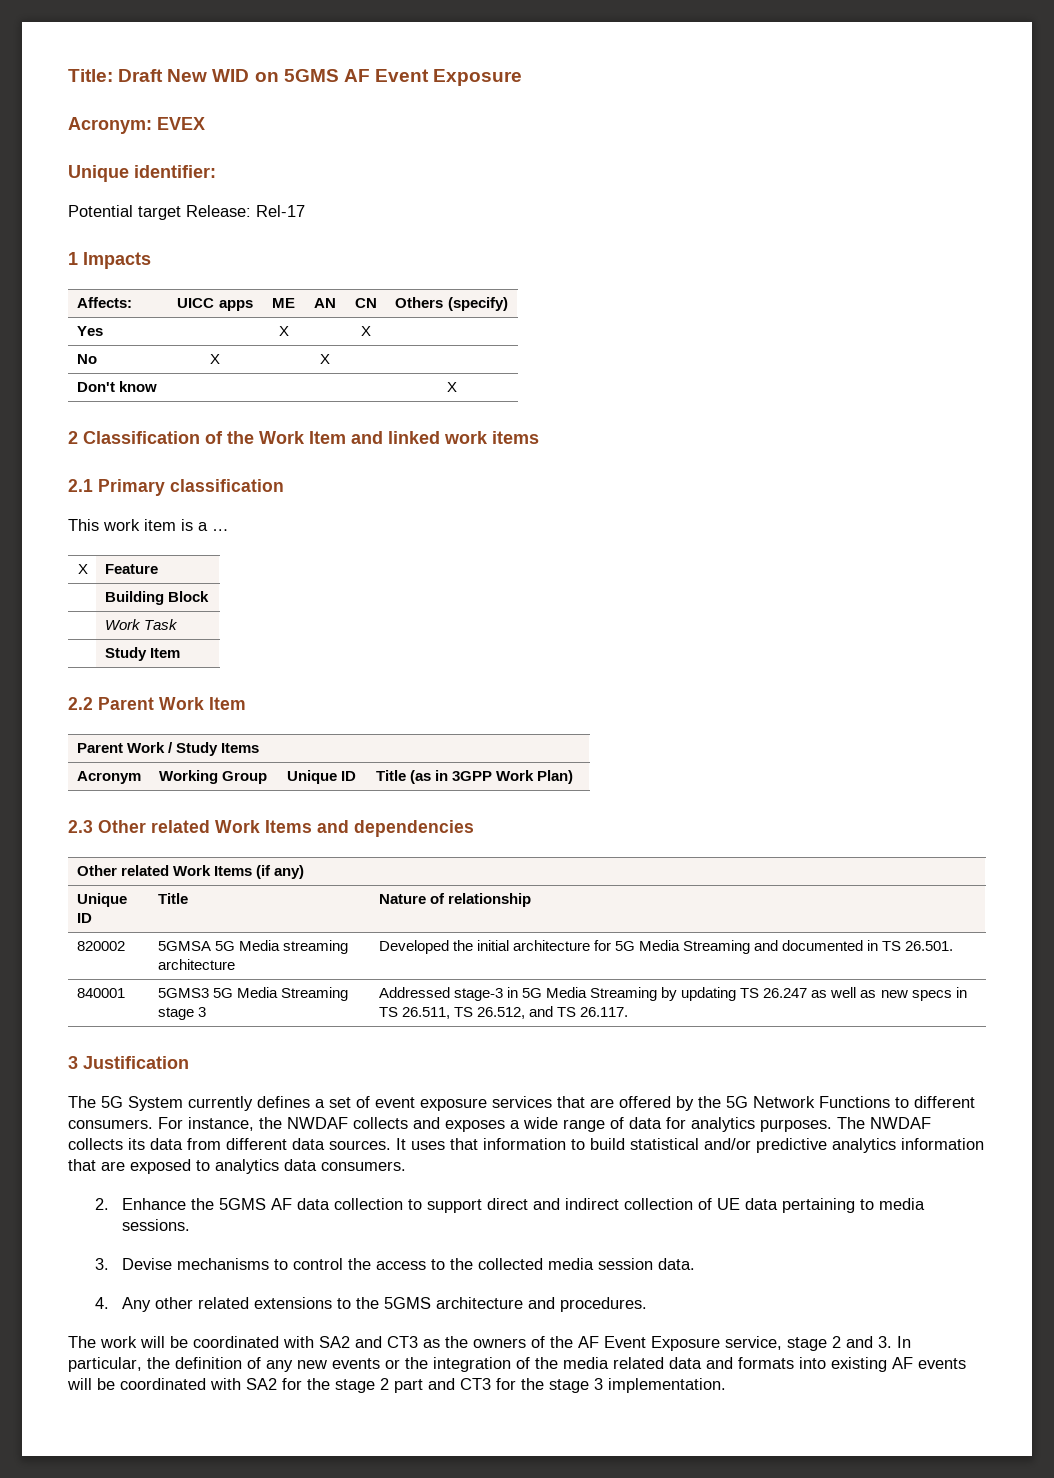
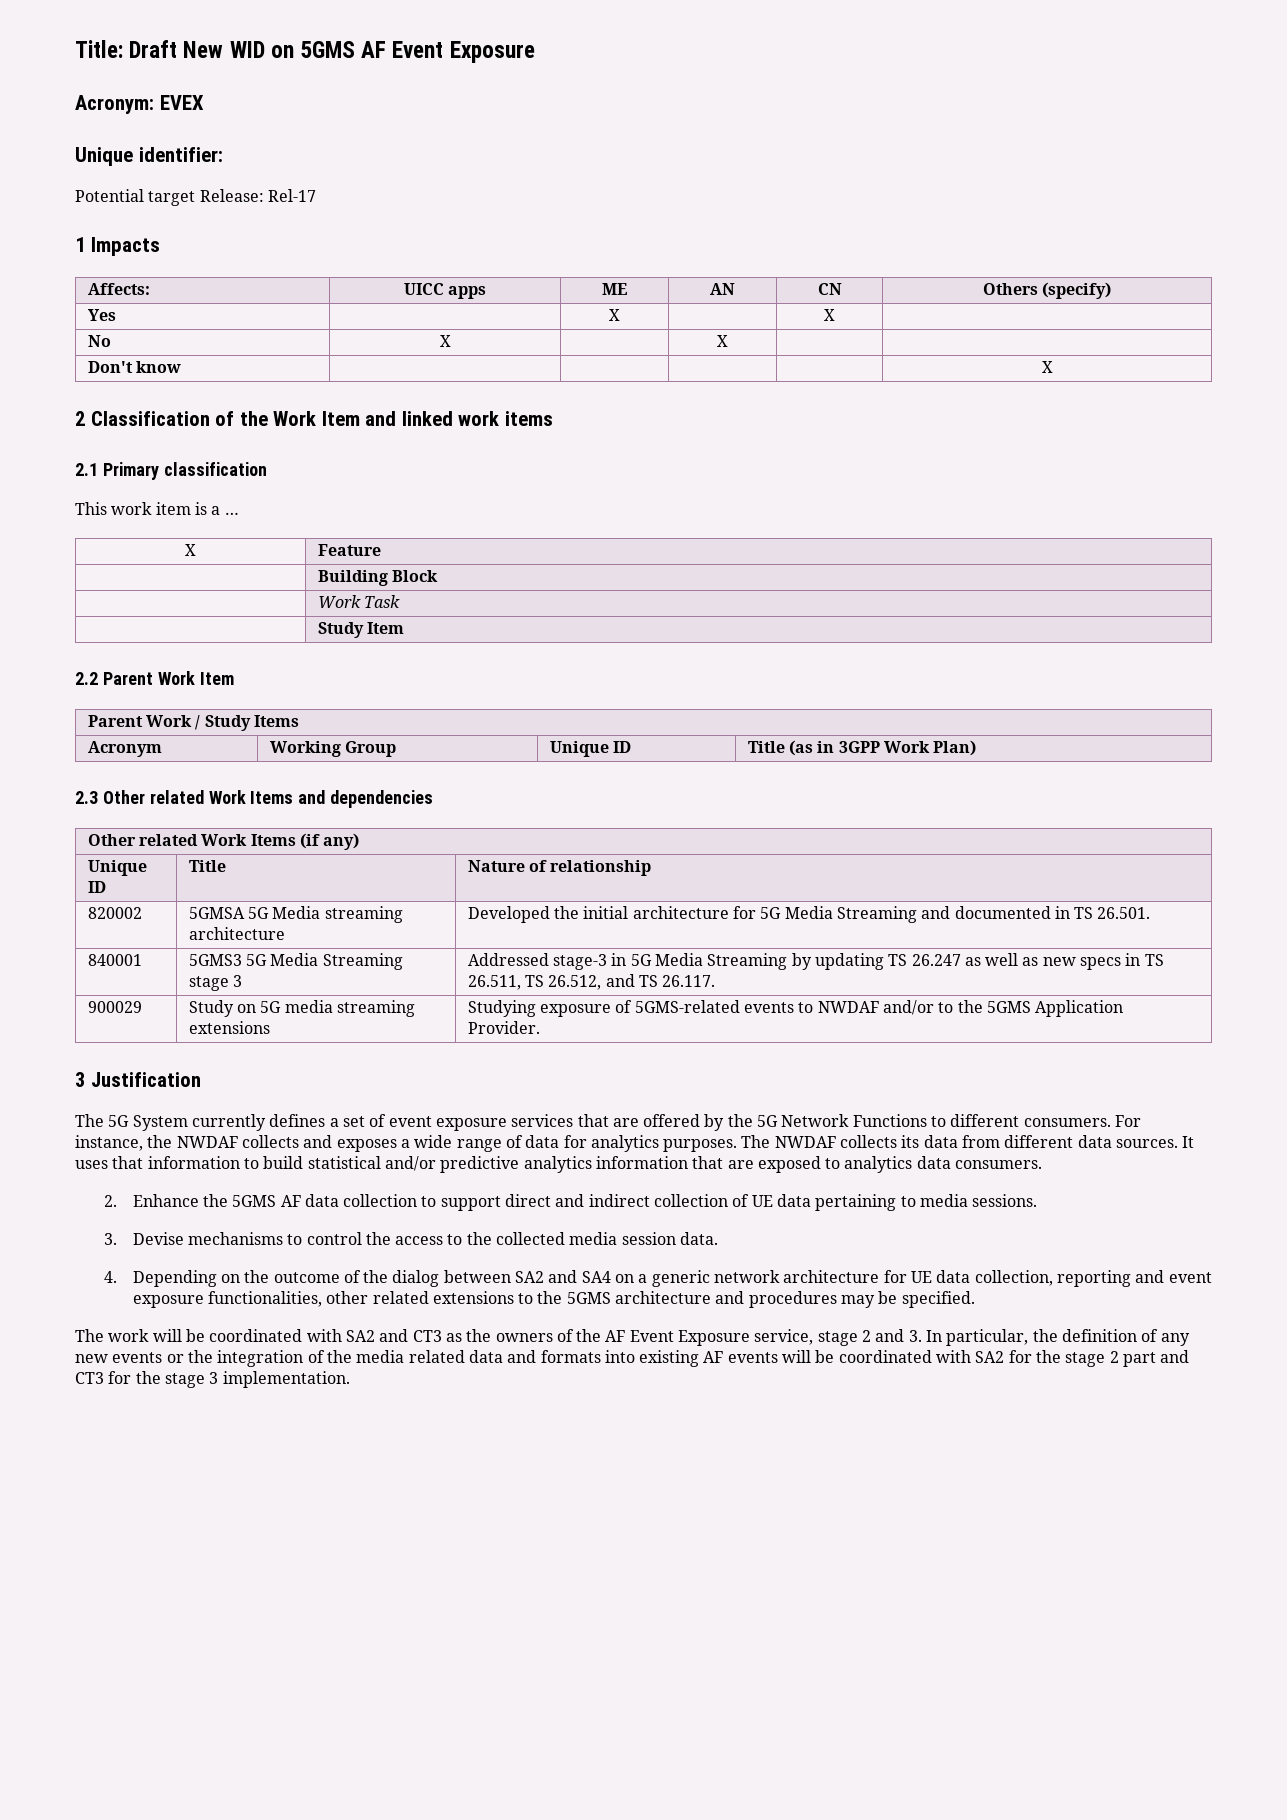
(629, 1012) none -> [87,1001,142,1013] [188,1000,415,1017] [188,1021,270,1034] [467,1000,1124,1017] [467,1021,540,1034] // 900029 | Study on 5G media streaming extensions | Studying exposure of 5GMS-related events to NWDAF and/or to the 5GMS Application Provider.
[121,1297,151,1312] Any -> [132,1270,1212,1287] [132,1291,322,1308] Depending on the outcome of the dialog between SA2 and SA4 on a generic network architecture for UE data collection, reporting and event exposure functionalities,
[559,1297,647,1312] procedures. -> [748,1291,975,1308] procedures may be specified.

